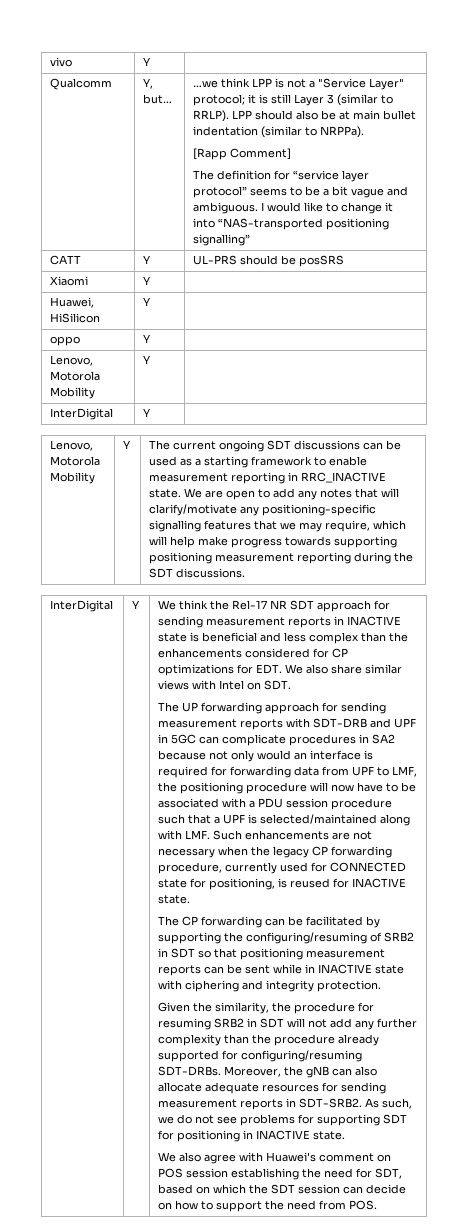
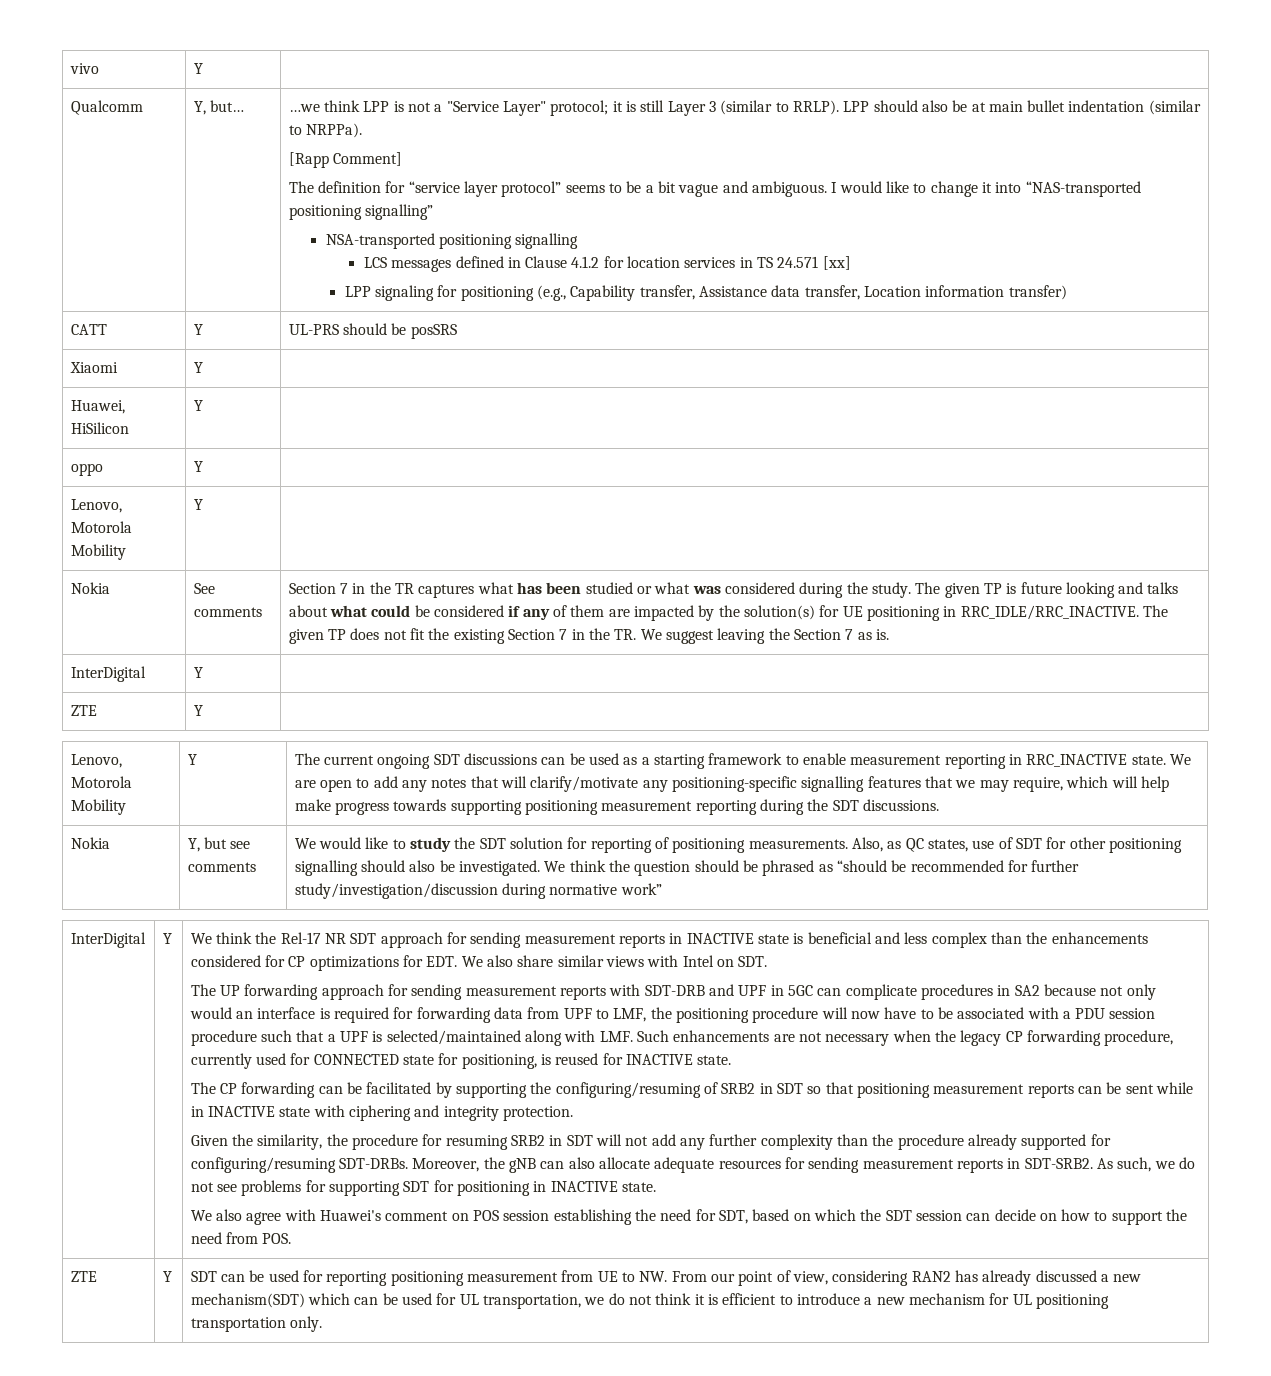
(251, 240) none -> [325,233,579,249] [363,256,851,272] [344,285,1067,301] // NSA-transported positioning signalling // LCS messages defined in Clause 4.1.2 for location services in TS 24.571 [xx] // LPP signaling for positioning (e.g., Capability transfer, Assistance data transfer, Location information transfer)
[50,408,114,420] [143,408,151,417] // InterDigital | Y | -> [70,582,110,594] [193,583,215,594] [193,607,262,617] [288,582,1179,598] [288,605,1168,621] [288,628,889,644] [70,666,146,682] [193,667,203,678] [70,705,97,716] [193,705,203,716] // Nokia | See comments | Section 7 in the TR captures what has been studied or what was considered during the study. The given TP is future looking and talks about what could be considered if any of them are impacted by the solution(s) for UE positioning in RRC_IDLE/RRC_INACTIVE. The given TP does not fit the existing Section 7 in the TR. We suggest leaving the Section 7 as is. // InterDigital | Y | // ZTE | Y |
(246, 573) none -> [70,837,110,849] [187,837,251,852] [187,862,256,872] [294,837,1182,853] [294,860,1080,876] [294,883,662,899] // Nokia | Y, but see comments | We would like to study the SDT solution for reporting of positioning measurements. Also, as QC states, use of SDT for other positioning signalling should also be investigated. We think the question should be phrased as “should be recommended for further study/investigation/discussion during normative work”
(378, 1205) none -> [70,1271,97,1282] [162,1271,172,1282] [190,1270,1142,1286] [190,1293,1109,1309] [190,1316,323,1332] // ZTE | Y | SDT can be used for reporting positioning measurement from UE to NW. From our point of view, considering RAN2 has already discussed a new mechanism(SDT) which can be used for UL transportation, we do not think it is efficient to introduce a new mechanism for UL positioning transportation only.

